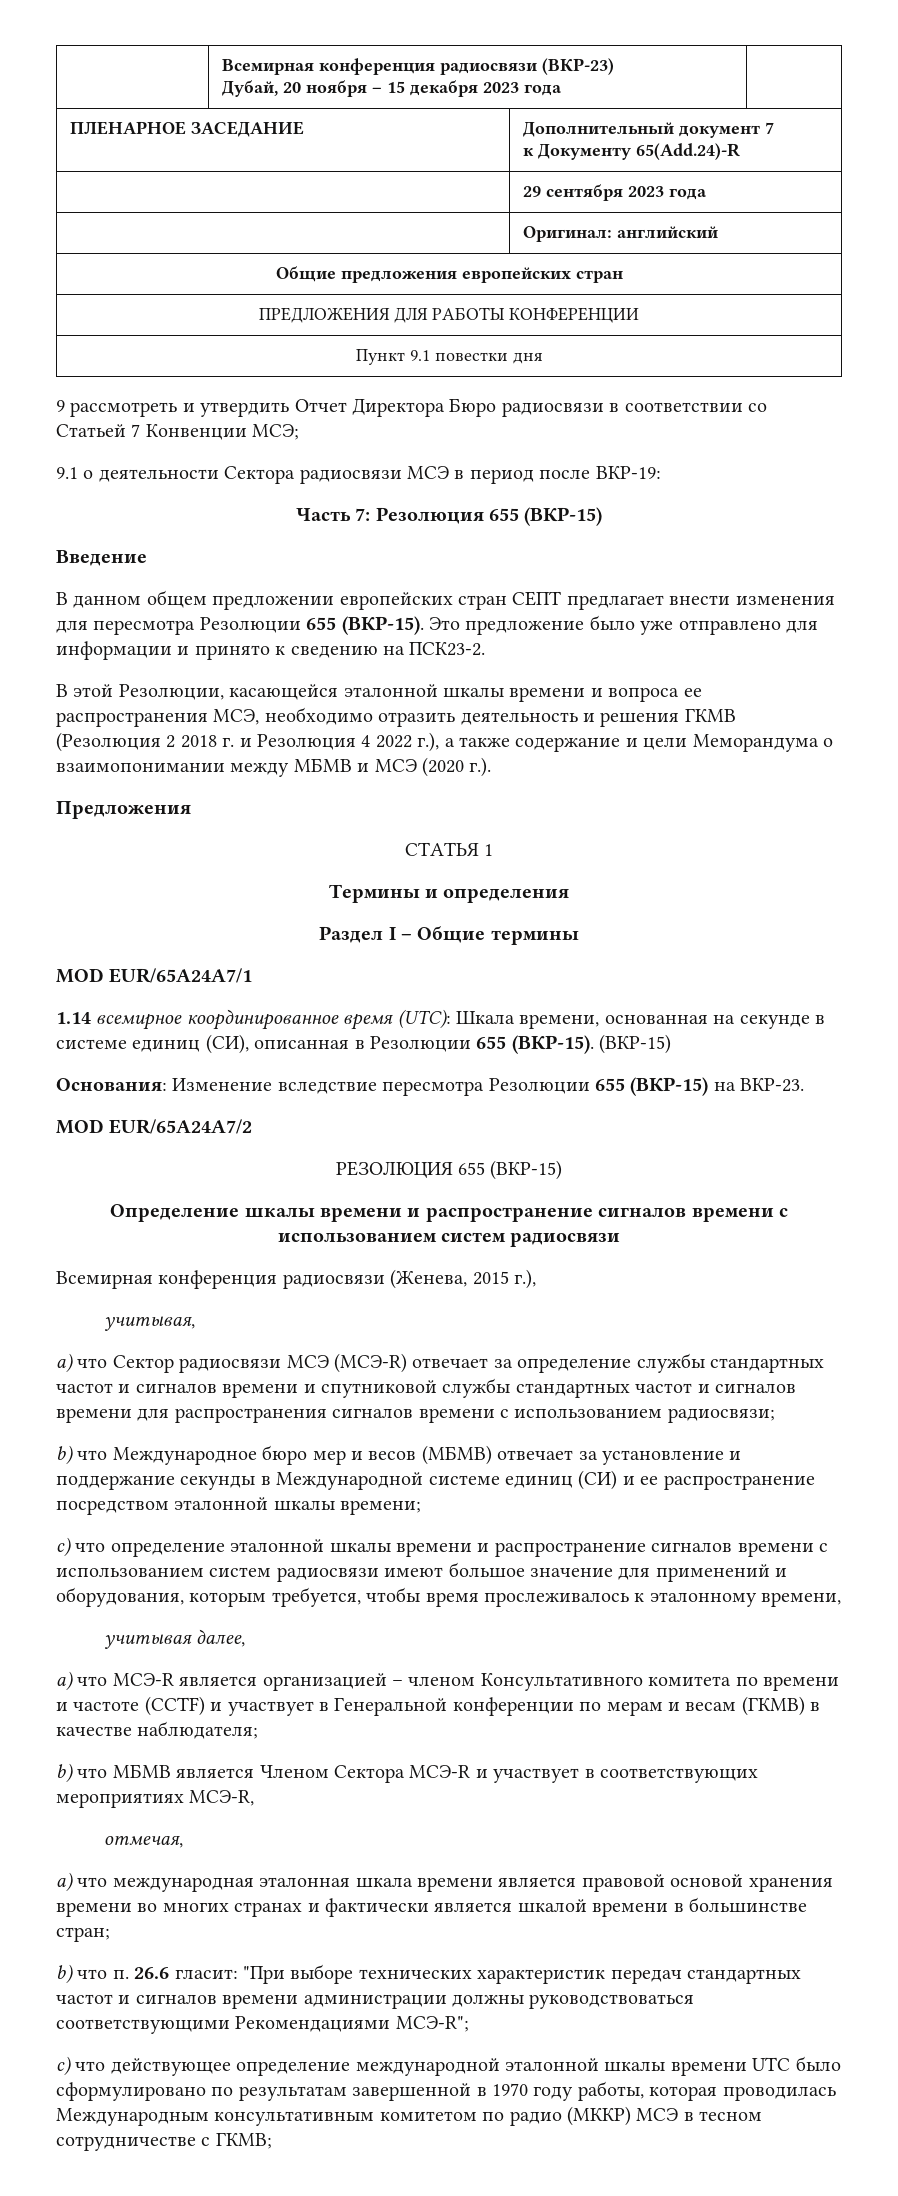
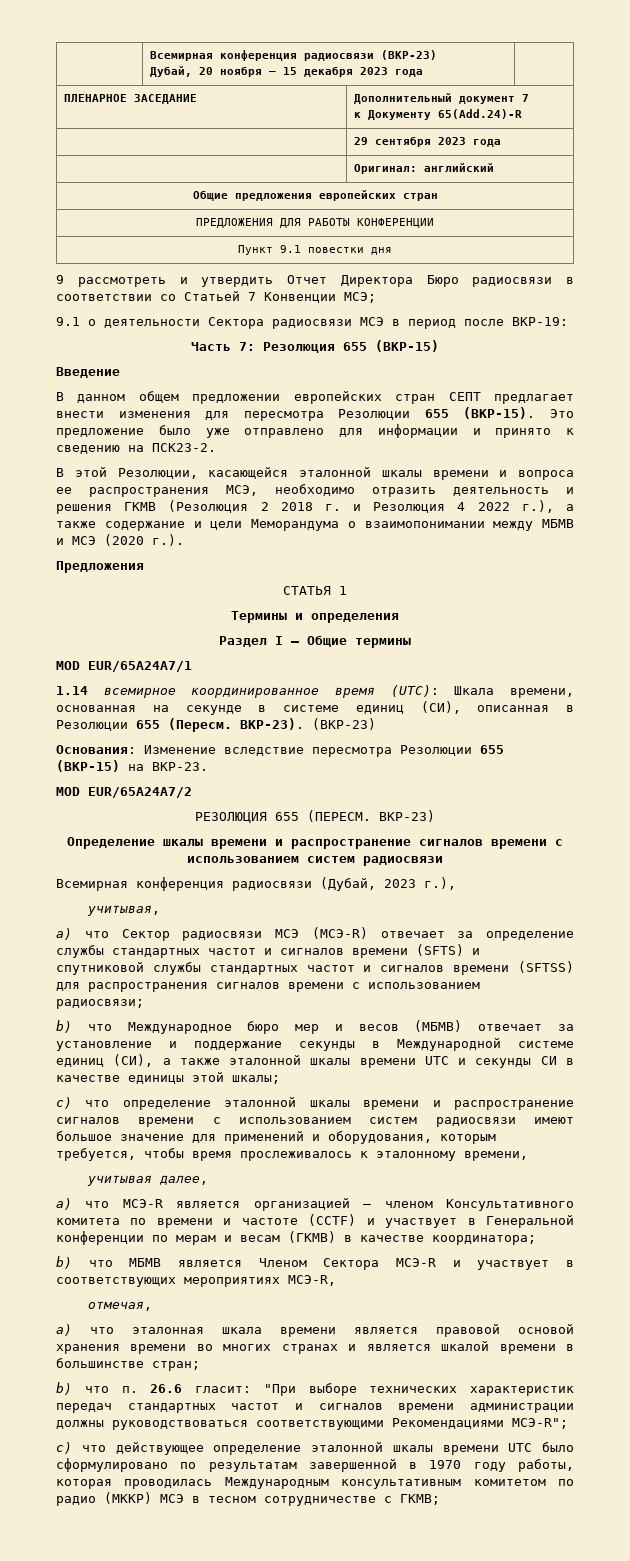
[511,1034,672,1054] (ВКР-15). (ВКР-15) -> [168,718,376,732] (Пересм. ВКР-23). (ВКР-23)
[490,1160,563,1180] (ВКР-15) -> [307,810,435,822] (ПЕРЕСМ. ВКР-23)
[390,1269,509,1289] (Женева, 2015 -> [320,877,416,891] (Дубай, 2023
(299, 1390) none -> [416,944,464,956] (SFTS)
(132, 1415) none -> [517,961,574,973] (SFTSS)
[578,1470,815,1490] [56,1497,422,1515] (СИ) и ее распространение посредством эталонной шкалы времени; -> [113,1054,574,1068] [56,1072,280,1084] (СИ), а также эталонной шкалы времени UTC и секунды СИ в качестве единицы этой шкалы;
[137,1721,259,1739] наблюдателя; -> [432,1235,536,1245] координатора;
[112,1877,254,1892] международная -> (114, 1330) none
[325,1898,429,1917] фактически -> (357, 1347) none
[355,2058,500,2076] международной -> (302, 1450) none

